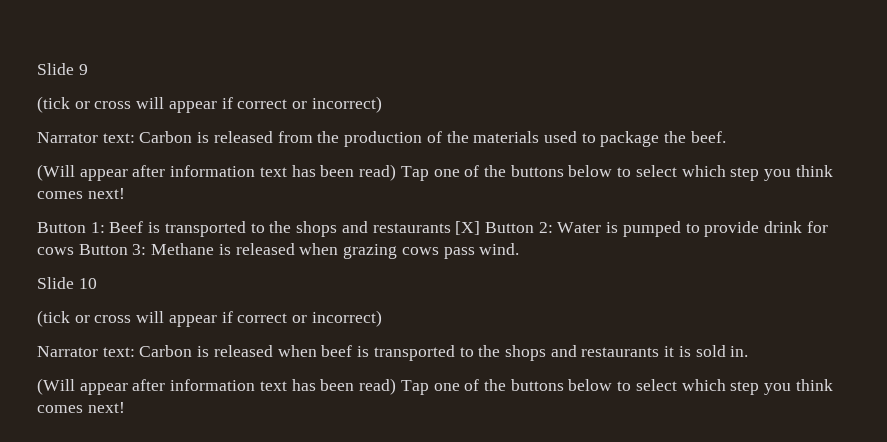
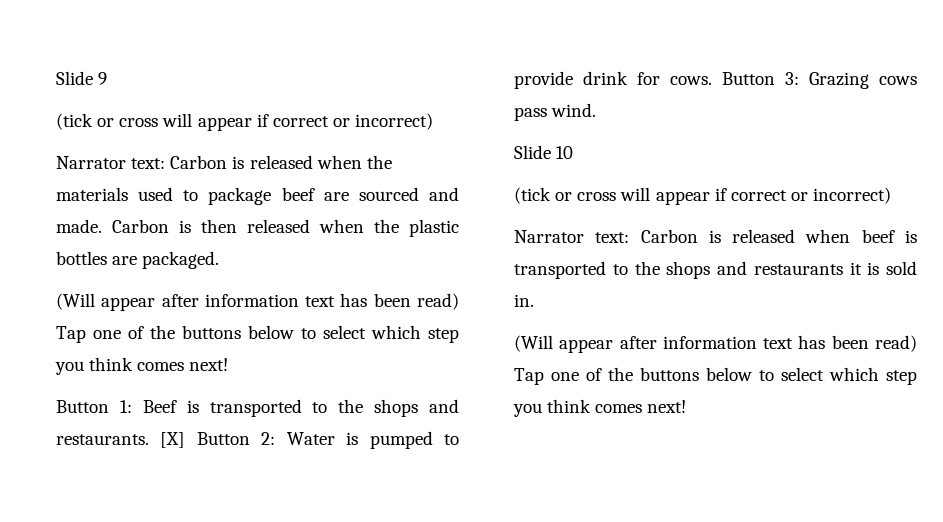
[277,131,442,147] from the production of -> [316,155,362,169] when
[664,131,726,143] the beef. -> [281,187,459,201] [56,219,459,237] [56,251,220,269] beef are sourced and made. Carbon is then released when the plastic bottles are packaged.
[372,223,451,233] restaurants -> [56,434,149,445] restaurants.
[37,247,74,255] cows -> [670,76,712,85] cows.
[151,243,398,259] Methane is released when grazing -> [809,72,869,89] Grazing

